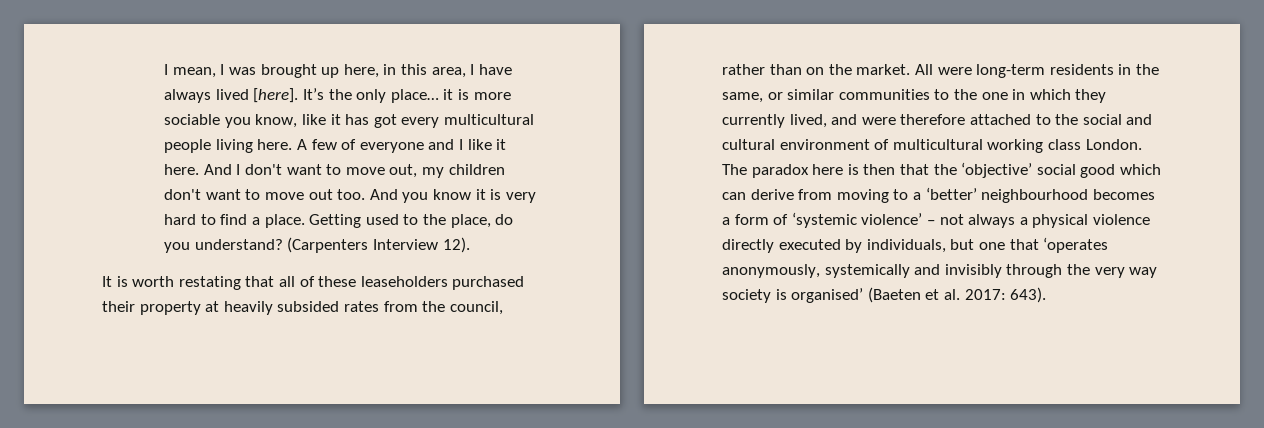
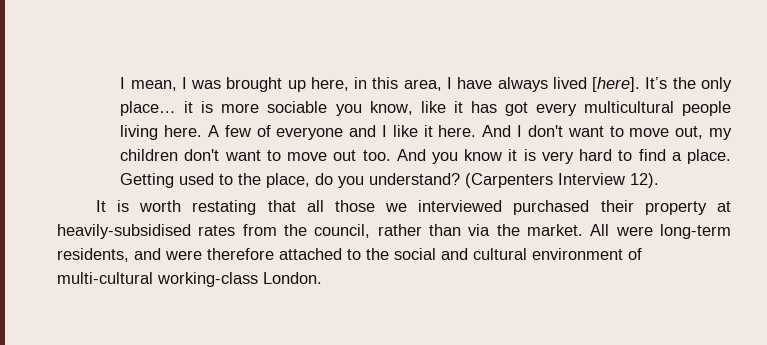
[299,276,448,287] of these leaseholders -> [334,200,503,212] those we interviewed
[223,301,340,315] heavily subsided -> [57,224,191,239] heavily-subsidised
[806,67,825,75] on -> [468,224,491,236] via
[1049,64,1159,75] [722,89,1107,103] [722,114,827,128] residents in the same, or similar communities to the one in which they currently lived, -> [57,248,129,262] residents,
[892,139,1142,153] [722,162,1161,178] [722,187,1155,203] [722,212,1150,228] [722,237,1109,253] [722,264,1158,278] [722,287,1047,303] multicultural working class London. The paradox here is then that the ‘objective’ social good which can derive from moving to a ‘better’ neighbourhood becomes a form of ‘systemic violence’ – not always a physical violence directly executed by individuals, but one that ‘operates anonymously, systemically and invisibly through the very way society is organised’ (Baeten et al. 2017: 643). -> [57,272,322,287] multi-cultural working-class London.

